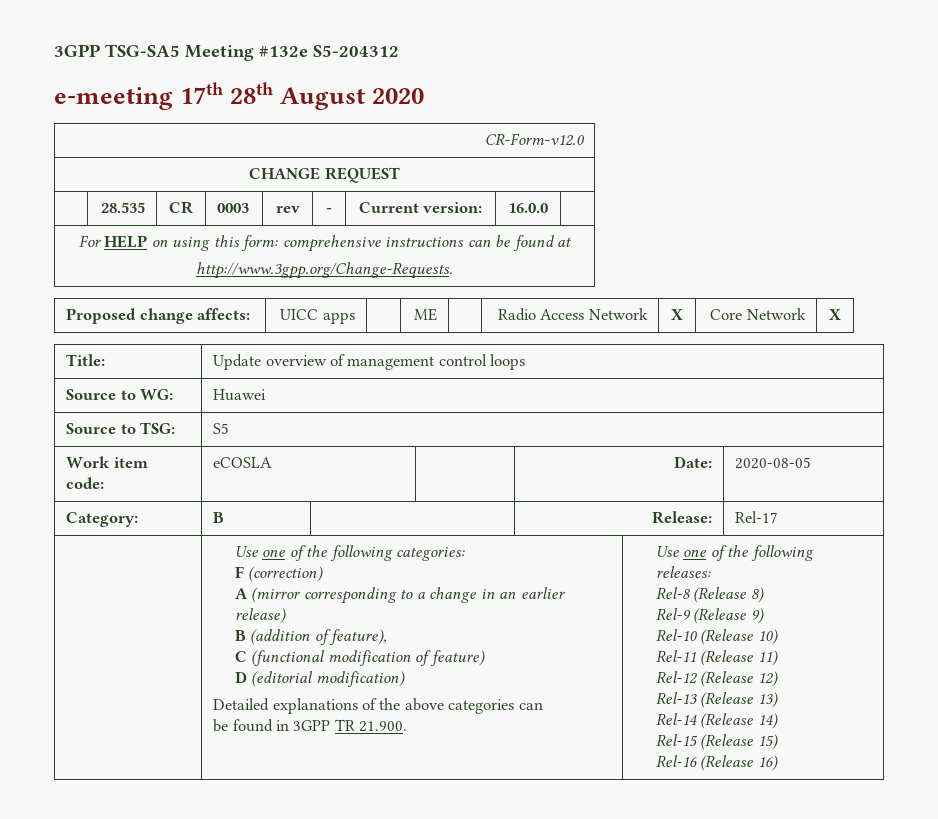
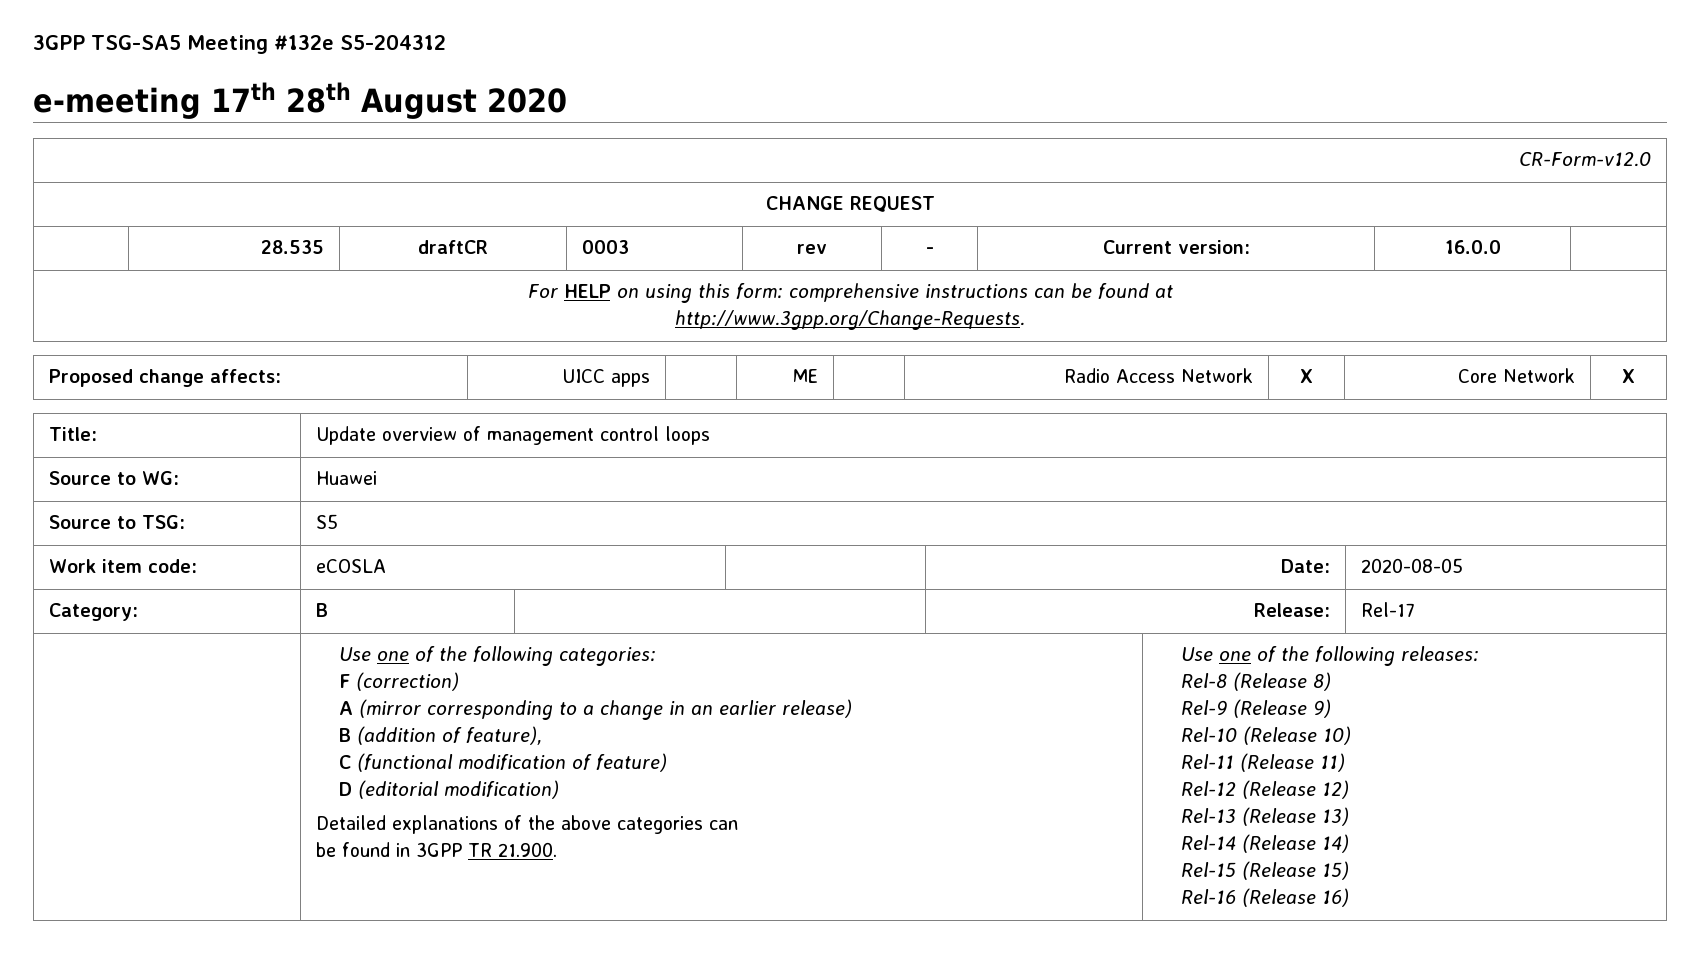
[169,201,193,214] CR -> [418,240,488,254] draftCR

